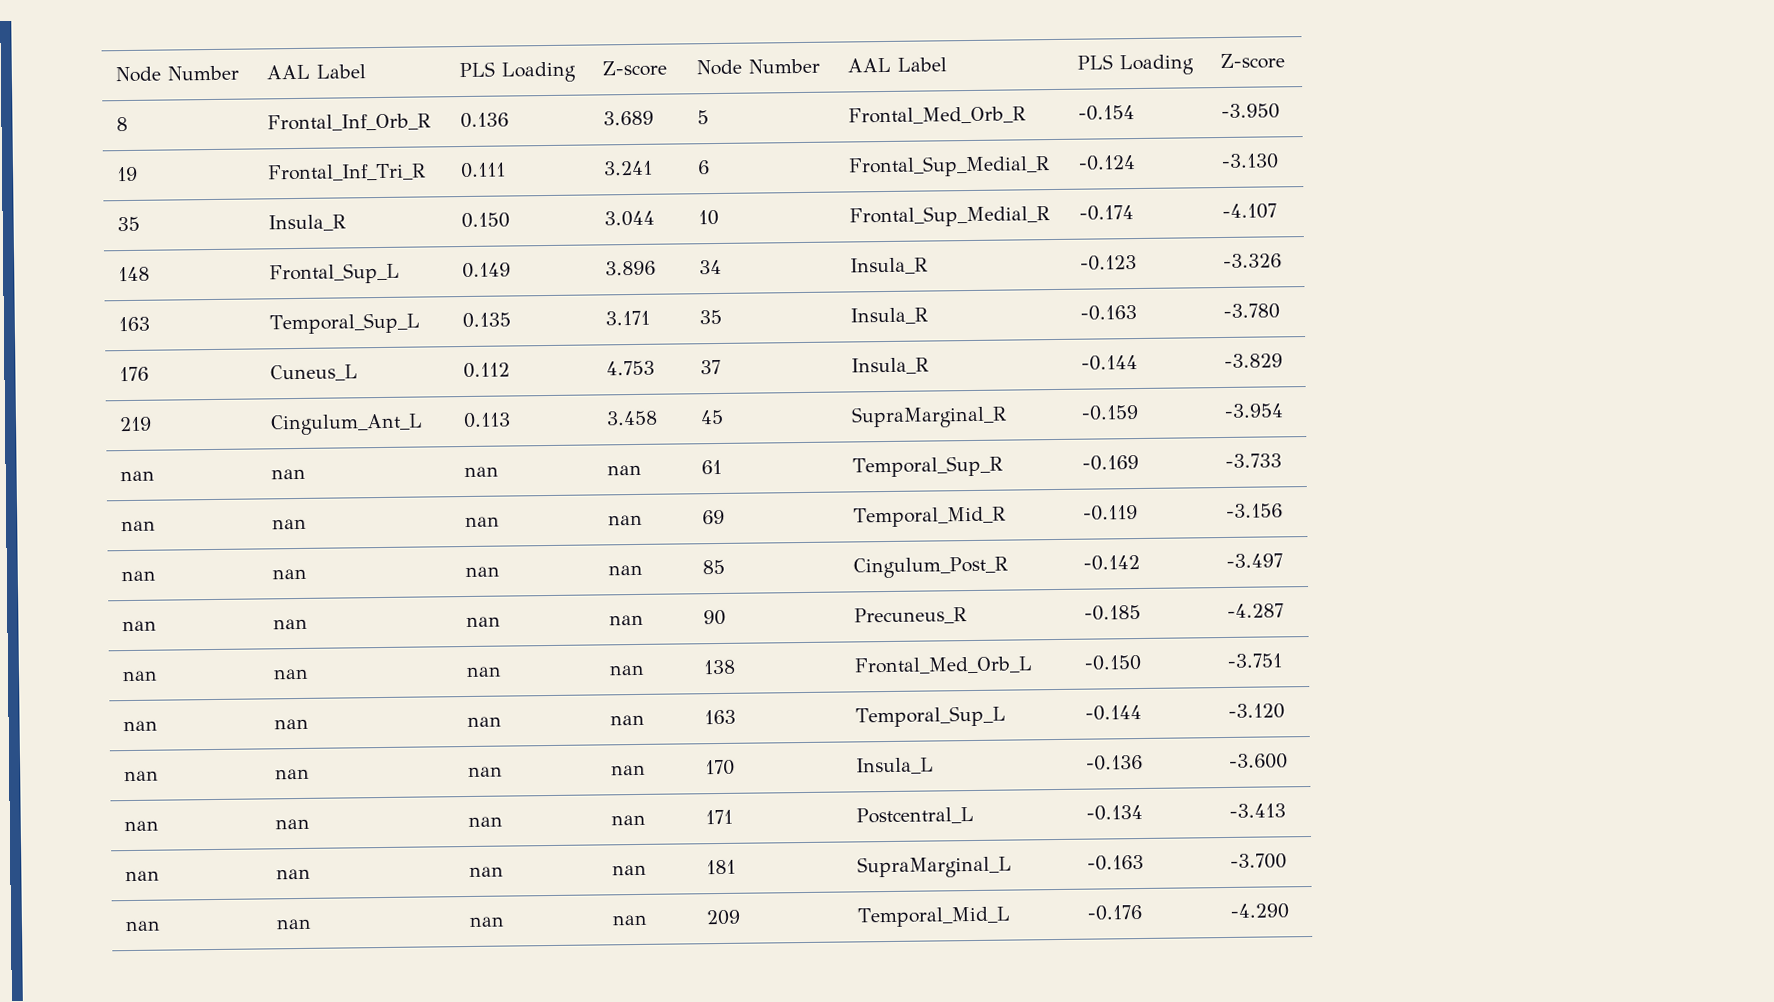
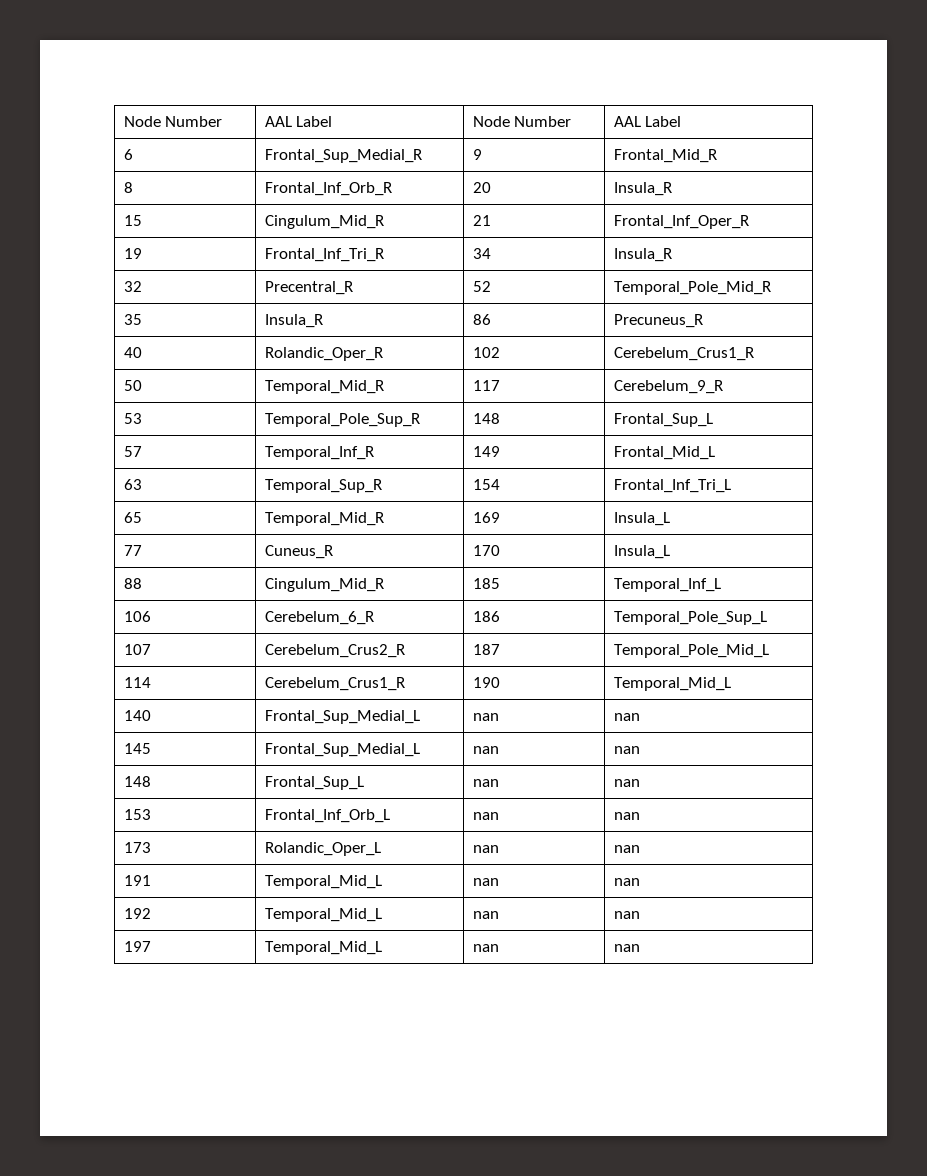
[115,65,240,83] [266,64,367,80] [459,61,578,83] [602,60,668,77] [696,58,821,76] [847,57,948,73] [1077,54,1195,76] [1220,53,1286,70] [116,116,129,132] [267,113,432,132] [460,112,510,129] [603,110,655,126] [697,110,710,125] [848,106,1027,125] [1078,105,1136,121] [1221,103,1281,120] [116,166,139,182] [267,163,427,182] [460,162,507,179] [603,160,654,176] [697,160,711,175] [848,155,1051,178] [1078,155,1137,171] [1221,153,1280,169] [117,216,141,232] [268,214,347,232] [461,212,511,229] [604,210,656,227] [698,209,720,226] [849,205,1051,228] [1079,205,1135,221] [1222,203,1278,219] [118,266,151,282] [269,262,401,285] [462,262,512,279] [605,260,657,276] [699,259,723,275] [850,257,929,275] [1080,255,1138,271] [1223,253,1283,268] [118,316,151,332] [269,312,421,335] [462,312,512,329] [605,310,651,326] [699,309,723,325] [850,307,929,325] [1080,305,1138,321] [1223,303,1281,319] [119,366,150,382] [270,364,359,382] [463,362,511,379] [606,360,656,376] [700,359,722,375] [851,357,930,375] [1081,355,1139,371] [1224,353,1284,368] [119,416,153,432] [270,413,424,436] [463,412,512,429] [606,410,659,426] [700,409,725,425] [851,405,1008,429] [1081,405,1140,421] [1224,403,1285,418] [120,470,156,482] [271,468,307,480] [464,466,500,478] [607,464,643,476] [701,459,723,475] [852,455,1004,478] [1082,455,1140,471] [1225,453,1283,468] [121,520,157,532] [272,518,308,530] [465,516,501,528] [608,514,644,526] [702,509,726,525] [853,506,1007,528] [1083,505,1139,521] [1226,503,1284,518] [121,570,157,582] [272,568,308,580] [465,566,501,578] [608,564,644,576] [702,559,726,575] [853,556,1009,579] [1083,554,1141,571] [1226,553,1284,568] [122,620,158,632] [273,618,309,630] [466,616,502,627] [609,614,645,626] [703,609,727,626] [854,607,968,625] [1084,604,1142,621] [1227,603,1285,618] [122,670,159,682] [273,668,310,680] [466,666,503,677] [609,664,646,676] [703,659,737,675] [854,656,1034,675] [1084,654,1143,671] [1227,653,1284,668] [123,720,159,732] [274,718,310,730] [467,716,503,727] [610,714,646,726] [704,709,737,725] [855,705,1007,728] [1085,704,1143,721] [1228,703,1286,719] [124,770,160,782] [275,768,311,780] [468,766,504,777] [611,764,647,776] [705,759,736,776] [856,757,935,775] [1086,754,1144,771] [1229,753,1289,769] [124,820,160,832] [275,818,311,830] [468,816,504,827] [611,814,647,826] [705,809,734,825] [856,806,975,825] [1086,804,1144,821] [1229,803,1287,818] [125,870,161,882] [276,868,312,880] [469,866,505,877] [612,864,648,876] [706,859,737,875] [857,855,1013,879] [1087,854,1145,871] [1230,853,1288,869] [125,920,162,932] [276,918,313,930] [469,916,506,927] [612,914,649,926] [706,909,742,926] [857,906,1012,928] [1087,904,1143,921] [1230,903,1290,919] Node Number | AAL Label | PLS Loading | Z-score | Node Number | AAL Label | PLS Loading | Z-score // 8 | Frontal_Inf_Orb_R | 0.136 | 3.689 | 5 | Frontal_Med_Orb_R | -0.154 | -3.950 // 19 | Frontal_Inf_Tri_R | 0.111 | 3.241 | 6 | Frontal_Sup_Medial_R | -0.124 | -3.130 // 35 | Insula_R | 0.150 | 3.044 | 10 | Frontal_Sup_Medial_R | -0.174 | -4.107 // 148 | Frontal_Sup_L | 0.149 | 3.896 | 34 | Insula_R | -0.123 | -3.326 // 163 | Temporal_Sup_L | 0.135 | 3.171 | 35 | Insula_R | -0.163 | -3.780 // 176 | Cuneus_L | 0.112 | 4.753 | 37 | Insula_R | -0.144 | -3.829 // 219 | Cingulum_Ant_L | 0.113 | 3.458 | 45 | SupraMarginal_R | -0.159 | -3.954 // nan | nan | nan | nan | 61 | Temporal_Sup_R | -0.169 | -3.733 // nan | nan | nan | nan | 69 | Temporal_Mid_R | -0.119 | -3.156 // nan | nan | nan | nan | 85 | Cingulum_Post_R | -0.142 | -3.497 // nan | nan | nan | nan | 90 | Precuneus_R | -0.185 | -4.287 // nan | nan | nan | nan | 138 | Frontal_Med_Orb_L | -0.150 | -3.751 // nan | nan | nan | nan | 163 | Temporal_Sup_L | -0.144 | -3.120 // nan | nan | nan | nan | 170 | Insula_L | -0.136 | -3.600 // nan | nan | nan | nan | 171 | Postcentral_L | -0.134 | -3.413 // nan | nan | nan | nan | 181 | SupraMarginal_L | -0.163 | -3.700 // nan | nan | nan | nan | 209 | Temporal_Mid_L | -0.176 | -4.290 -> [123,116,223,127] [264,116,333,127] [472,116,572,127] [613,116,682,127] [123,149,133,160] [264,149,422,163] [472,149,482,160] [613,149,717,163] [123,182,133,193] [264,182,392,196] [472,182,491,193] [613,182,672,196] [123,215,142,226] [264,215,384,229] [472,215,491,226] [613,215,749,229] [123,248,142,259] [264,248,384,262] [472,248,491,259] [613,248,672,262] [123,281,142,292] [264,281,353,295] [472,281,491,292] [613,281,771,295] [123,314,142,325] [264,314,323,328] [472,314,491,325] [613,314,703,328] [123,347,142,358] [264,347,383,361] [472,347,500,358] [613,347,754,361] [123,380,142,391] [264,380,384,394] [472,380,500,391] [613,380,723,394] [123,413,142,424] [264,413,420,427] [472,413,500,424] [613,413,713,427] [123,446,142,457] [264,446,374,460] [472,446,500,457] [613,446,715,460] [123,479,142,490] [264,479,382,493] [472,479,500,490] [613,479,731,493] [123,512,142,523] [264,512,384,526] [472,512,500,523] [613,512,670,526] [123,545,142,556] [264,545,333,559] [472,545,500,556] [613,545,670,559] [123,578,142,589] [264,578,384,592] [472,578,500,589] [613,578,721,592] [123,611,151,622] [264,611,374,625] [472,611,500,622] [613,611,767,625] [123,644,151,655] [264,644,405,658] [472,644,500,655] [613,644,769,658] [123,677,151,688] [264,677,405,691] [472,677,500,688] [613,677,731,691] [123,710,151,721] [264,710,420,724] [472,713,499,721] [613,713,640,721] [123,743,151,754] [264,743,420,757] [472,746,499,754] [613,746,640,754] [123,776,151,787] [264,776,364,790] [472,779,499,787] [613,779,640,787] [123,809,151,820] [264,809,390,823] [472,812,499,820] [613,812,640,820] [123,842,151,853] [264,842,381,856] [472,845,499,853] [613,845,640,853] [123,875,151,886] [264,875,382,889] [472,878,499,886] [613,878,640,886] [123,908,151,919] [264,908,382,922] [472,911,499,919] [613,911,640,919] [123,941,151,952] [264,941,382,955] [472,944,499,952] [613,944,640,952] Node Number | AAL Label | Node Number | AAL Label // 6 | Frontal_Sup_Medial_R | 9 | Frontal_Mid_R // 8 | Frontal_Inf_Orb_R | 20 | Insula_R // 15 | Cingulum_Mid_R | 21 | Frontal_Inf_Oper_R // 19 | Frontal_Inf_Tri_R | 34 | Insula_R // 32 | Precentral_R | 52 | Temporal_Pole_Mid_R // 35 | Insula_R | 86 | Precuneus_R // 40 | Rolandic_Oper_R | 102 | Cerebelum_Crus1_R // 50 | Temporal_Mid_R | 117 | Cerebelum_9_R // 53 | Temporal_Pole_Sup_R | 148 | Frontal_Sup_L // 57 | Temporal_Inf_R | 149 | Frontal_Mid_L // 63 | Temporal_Sup_R | 154 | Frontal_Inf_Tri_L // 65 | Temporal_Mid_R | 169 | Insula_L // 77 | Cuneus_R | 170 | Insula_L // 88 | Cingulum_Mid_R | 185 | Temporal_Inf_L // 106 | Cerebelum_6_R | 186 | Temporal_Pole_Sup_L // 107 | Cerebelum_Crus2_R | 187 | Temporal_Pole_Mid_L // 114 | Cerebelum_Crus1_R | 190 | Temporal_Mid_L // 140 | Frontal_Sup_Medial_L | nan | nan // 145 | Frontal_Sup_Medial_L | nan | nan // 148 | Frontal_Sup_L | nan | nan // 153 | Frontal_Inf_Orb_L | nan | nan // 173 | Rolandic_Oper_L | nan | nan // 191 | Temporal_Mid_L | nan | nan // 192 | Temporal_Mid_L | nan | nan // 197 | Temporal_Mid_L | nan | nan

